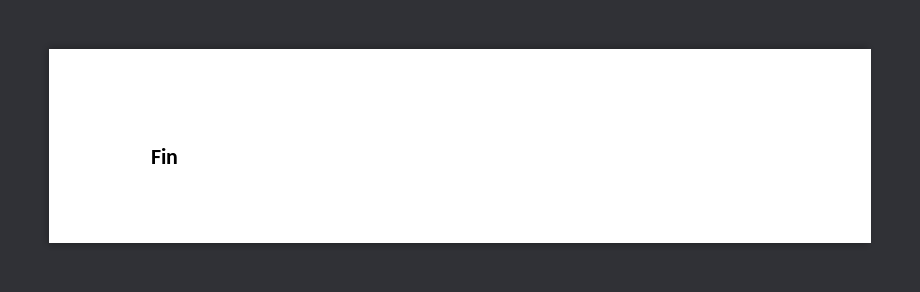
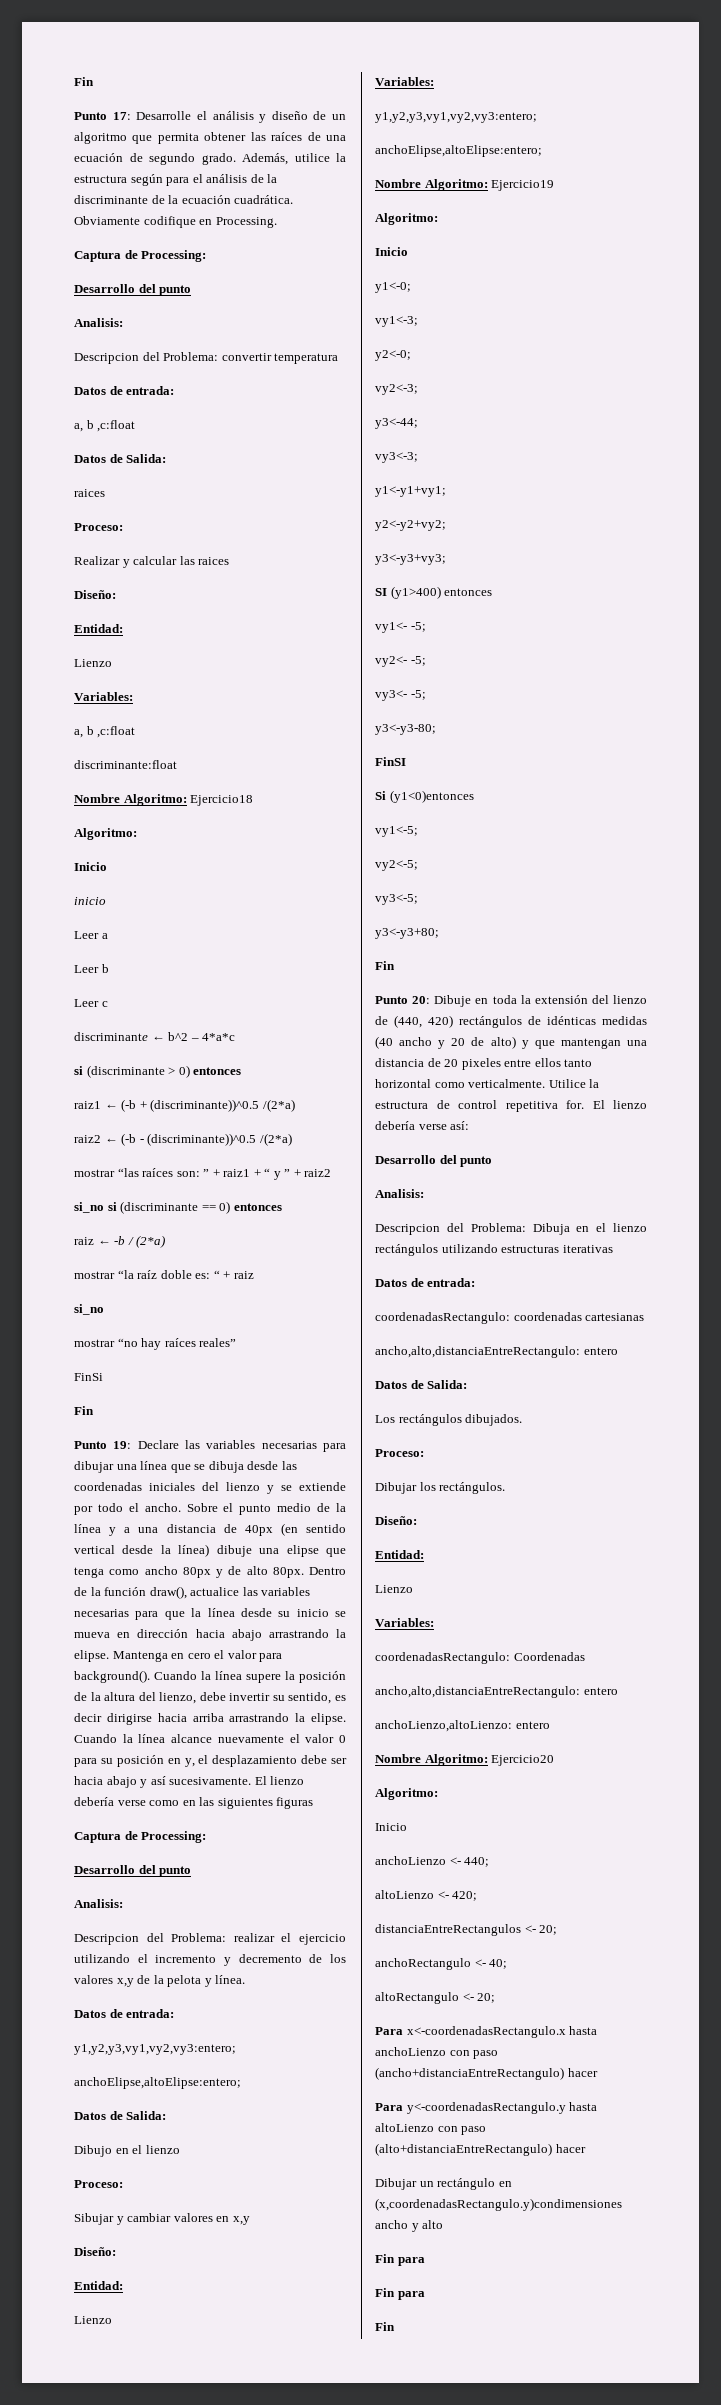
[151,148,178,164] Fin -> [74,77,94,86] [74,111,346,123] [74,132,346,144] [74,153,346,165] [74,174,278,186] [74,195,294,204] [74,216,277,228] [74,250,207,262] [74,284,192,296] [74,318,123,327] [74,352,339,364] [74,386,175,395] [74,420,136,432] [74,454,167,463] [74,489,105,497] [74,523,123,531] [74,556,230,568] [74,590,116,599] [74,624,123,633] [74,659,112,667] [74,692,133,701] [74,726,136,738] [74,760,177,769] [74,794,254,806] [74,828,137,840] [74,862,107,871] [74,897,106,905] [74,931,108,939] [74,964,109,973] [74,999,108,1007] [74,1032,236,1041] [74,1065,242,1078] [74,1099,295,1112] [74,1133,292,1146] [74,1168,332,1180] [74,1201,282,1214] [74,1235,166,1248] [74,1270,254,1279] [74,1304,104,1315] [74,1338,237,1350] [74,1373,103,1381] [74,1406,94,1415] [74,1440,346,1452] [74,1461,297,1473] [74,1482,346,1494] [74,1503,346,1515] [74,1523,346,1536] [74,1544,346,1557] [74,1566,346,1578] [74,1586,311,1599] [74,1608,346,1620] [74,1629,346,1641] [74,1650,283,1662] [74,1670,346,1683] [74,1692,346,1704] [74,1713,346,1725] [74,1734,347,1743] [74,1755,347,1767] [74,1776,305,1788] [74,1797,314,1809] [74,1831,207,1843] [74,1865,192,1877] [74,1899,123,1908] [74,1933,346,1945] [74,1954,346,1966] [74,1975,246,1987] [74,2009,175,2018] [74,2044,236,2055] [74,2077,241,2089] [74,2111,167,2120] [74,2145,180,2157] [74,2180,123,2188] [74,2213,250,2225] [74,2247,116,2256] [74,2281,123,2290] [74,2316,112,2324] [375,77,434,86] [375,112,537,123] [375,145,542,157] [375,179,555,191] [375,213,438,225] [375,247,408,256] [375,282,411,293] [375,316,418,327] [375,350,411,361] [375,384,418,395] [375,418,418,429] [375,452,418,463] [375,486,446,497] [375,520,446,531] [375,554,446,565] [375,586,493,599] [375,622,426,633] [375,656,426,667] [375,690,426,701] [375,724,436,735] [375,757,406,766] [375,790,474,803] [375,826,418,837] [375,860,418,871] [375,894,418,905] [375,928,439,939] [375,961,395,970] [375,995,647,1007] [375,1015,647,1028] [375,1036,647,1049] [375,1058,593,1070] [375,1079,600,1088] [375,1100,647,1112] [375,1121,470,1130] [375,1155,493,1167] [375,1189,424,1198] [375,1223,647,1235] [375,1244,613,1256] [375,1278,476,1287] [375,1312,645,1324] [375,1346,618,1358] [375,1380,468,1389] [375,1414,523,1426] [375,1449,424,1457] [375,1482,506,1494] [375,1516,417,1525] [375,1550,424,1559] [375,1585,413,1593] [375,1618,434,1627] [375,1652,585,1664] [375,1686,618,1698] [375,1720,550,1732] [375,1754,555,1766] [375,1788,438,1800] [375,1823,407,1831] [375,1856,490,1867] [375,1890,478,1901] [375,1924,558,1936] [375,1958,508,1970] [375,1992,496,2004] [375,2026,598,2038] [375,2047,499,2059] [375,2067,598,2080] [375,2102,598,2114] [375,2123,487,2135] [375,2143,586,2156] [375,2178,512,2190] [375,2198,622,2211] [375,2220,444,2232] [375,2254,425,2266] [375,2288,425,2300] [375,2322,395,2331] Fin // Punto 17: Desarrolle el análisis y diseño de un algoritmo que permita obtener las raíces de una ecuación de segundo grado. Además, utilice la estructura según para el análisis de la discriminante de la ecuación cuadrática. Obviamente codifique en Processing. // Captura de Processing: // Desarrollo del punto // Analisis: // Descripcion del Problema: convertir temperatura // Datos de entrada: // a, b ,c:float // Datos de Salida: // raices // Proceso: // Realizar y calcular las raices // Diseño: // Entidad: // Lienzo // Variables: // a, b ,c:float // discriminante:float // Nombre Algoritmo: Ejercicio18 // Algoritmo: // Inicio // inicio // Leer a // Leer b // Leer c // discriminante ← b^2 – 4*a*c // si (discriminante > 0) entonces // raiz1 ← (-b + (discriminante))^0.5 /(2*a) // raiz2 ← (-b - (discriminante))^0.5 /(2*a) // mostrar “las raíces son: ” + raiz1 + “ y ” + raiz2 // si_no si (discriminante == 0) entonces // raiz ← -b / (2*a) // mostrar “la raíz doble es: “ + raiz // si_no // mostrar “no hay raíces reales” // FinSi // Fin // Punto 19: Declare las variables necesarias para dibujar una línea que se dibuja desde las coordenadas iniciales del lienzo y se extiende por todo el ancho. Sobre el punto medio de la línea y a una distancia de 40px (en sentido vertical desde la línea) dibuje una elipse que tenga como ancho 80px y de alto 80px. Dentro de la función draw(), actualice las variables necesarias para que la línea desde su inicio se mueva en dirección hacia abajo arrastrando la elipse. Mantenga en cero el valor para background(). Cuando la línea supere la posición de la altura del lienzo, debe invertir su sentido, es decir dirigirse hacia arriba arrastrando la elipse. Cuando la línea alcance nuevamente el valor 0 para su posición en y, el desplazamiento debe ser hacia abajo y así sucesivamente. El lienzo debería verse como en las siguientes figuras // Captura de Processing: // Desarrollo del punto // Analisis: // Descripcion del Problema: realizar el ejercicio utilizando el incremento y decremento de los valores x,y de la pelota y línea. // Datos de entrada: // y1,y2,y3,vy1,vy2,vy3:entero; // anchoElipse,altoElipse:entero; // Datos de Salida: // Dibujo en el lienzo // Proceso: // Sibujar y cambiar valores en x,y // Diseño: // Entidad: // Lienzo // Variables: // y1,y2,y3,vy1,vy2,vy3:entero; // anchoElipse,altoElipse:entero; // Nombre Algoritmo: Ejercicio19 // Algoritmo: // Inicio // y1<-0; // vy1<-3; // y2<-0; // vy2<-3; // y3<-44; // vy3<-3; // y1<-y1+vy1; // y2<-y2+vy2; // y3<-y3+vy3; // SI (y1>400) entonces // vy1<- -5; // vy2<- -5; // vy3<- -5; // y3<-y3-80; // FinSI // Si (y1<0)entonces // vy1<-5; // vy2<-5; // vy3<-5; // y3<-y3+80; // Fin // Punto 20: Dibuje en toda la extensión del lienzo de (440, 420) rectángulos de idénticas medidas (40 ancho y 20 de alto) y que mantengan una distancia de 20 pixeles entre ellos tanto horizontal como verticalmente. Utilice la estructura de control repetitiva for. El lienzo debería verse así: // Desarrollo del punto // Analisis: // Descripcion del Problema: Dibuja en el lienzo rectángulos utilizando estructuras iterativas // Datos de entrada: // coordenadasRectangulo: coordenadas cartesianas // ancho,alto,distanciaEntreRectangulo: entero // Datos de Salida: // Los rectángulos dibujados. // Proceso: // Dibujar los rectángulos. // Diseño: // Entidad: // Lienzo // Variables: // coordenadasRectangulo: Coordenadas // ancho,alto,distanciaEntreRectangulo: entero // anchoLienzo,altoLienzo: entero // Nombre Algoritmo: Ejercicio20 // Algoritmo: // Inicio // anchoLienzo <- 440; // altoLienzo <- 420; // distanciaEntreRectangulos <- 20; // anchoRectangulo <- 40; // altoRectangulo <- 20; // Para x<-coordenadasRectangulo.x hasta anchoLienzo con paso (ancho+distanciaEntreRectangulo) hacer // Para y<-coordenadasRectangulo.y hasta altoLienzo con paso (alto+distanciaEntreRectangulo) hacer // Dibujar un rectángulo en (x,coordenadasRectangulo.y)condimensiones ancho y alto // Fin para // Fin para // Fin

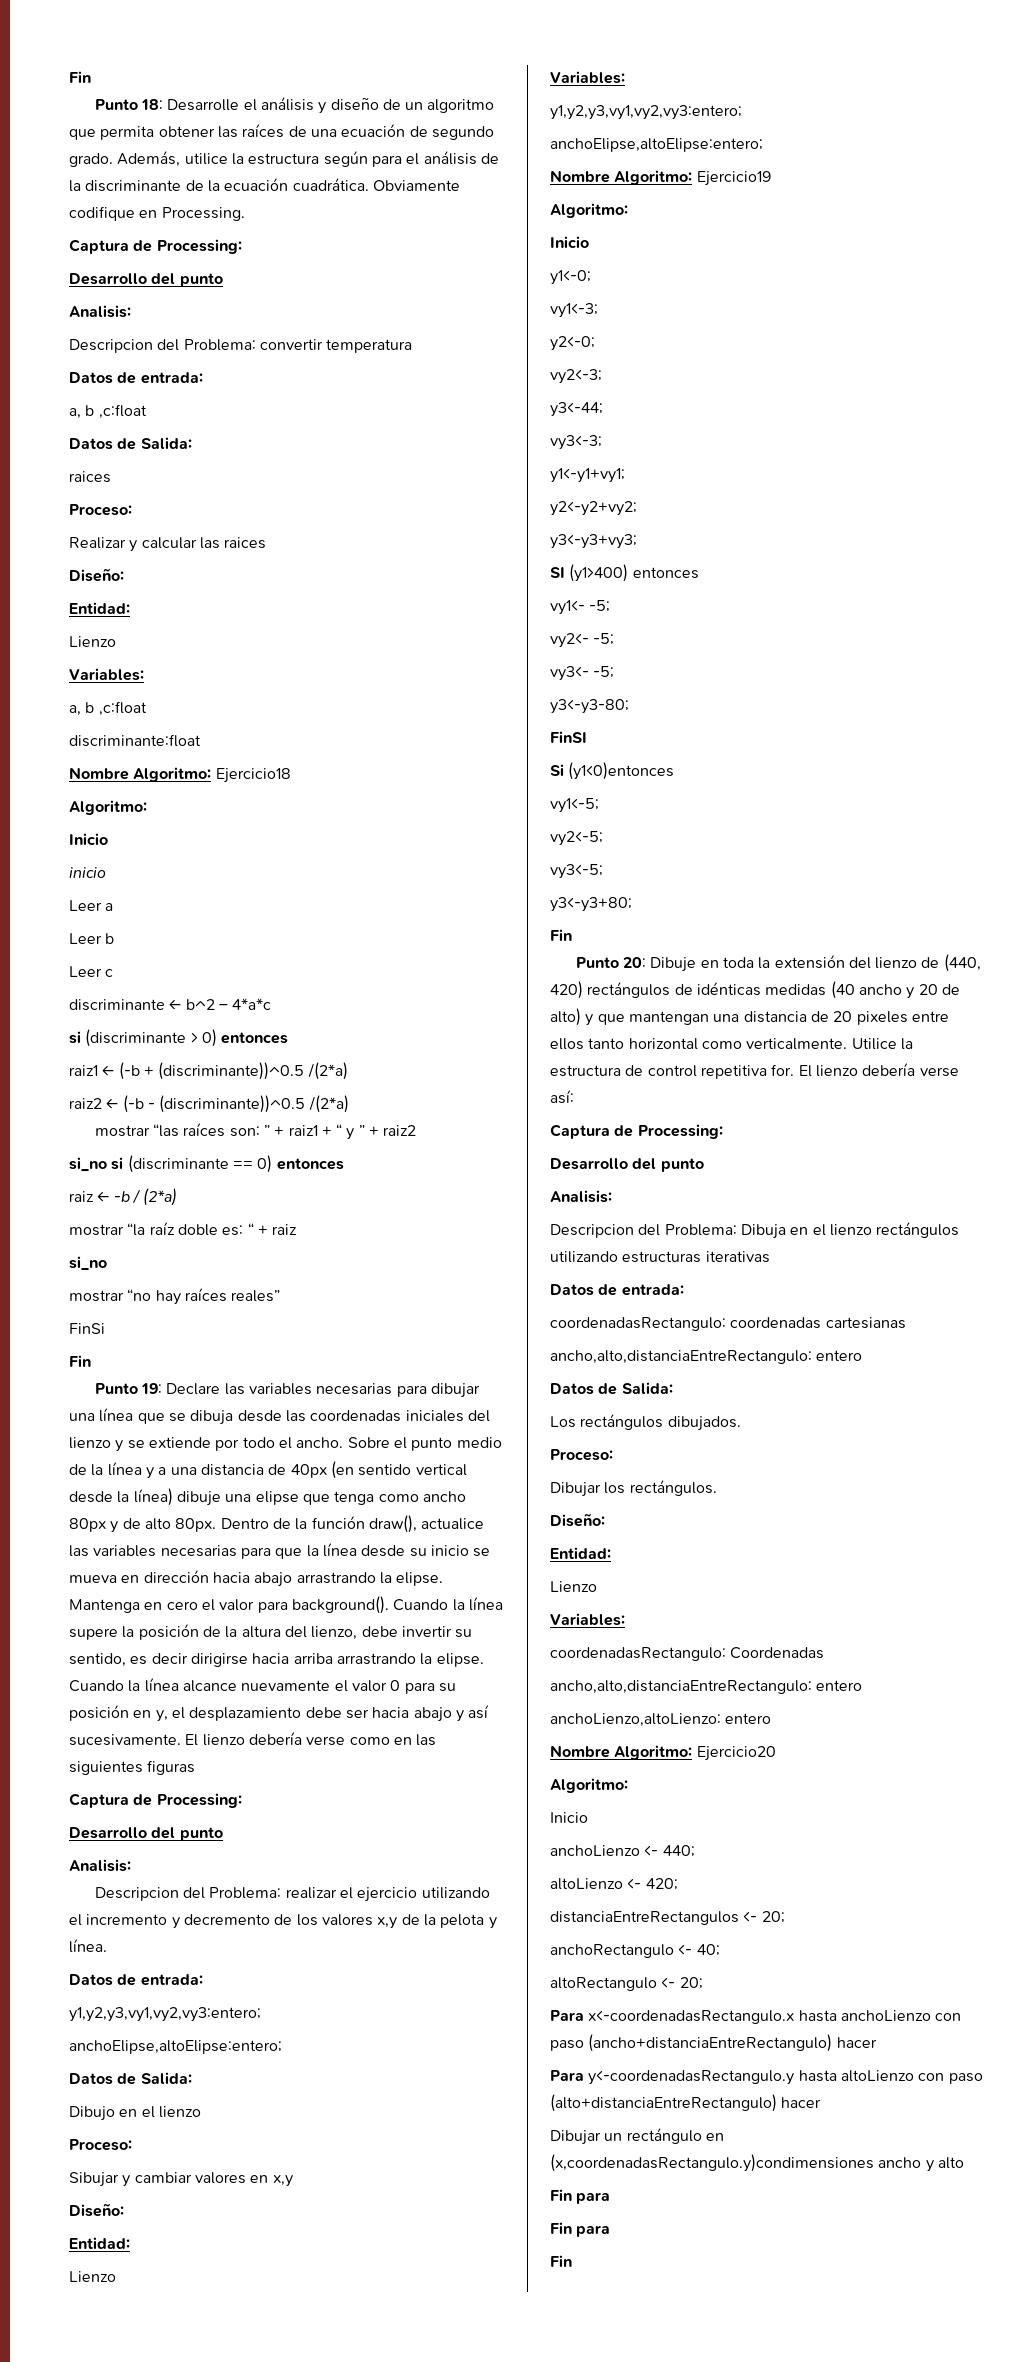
[74,77,94,86] [74,112,131,120] Fin // Punto 17: -> [69,71,91,83] [94,99,163,110] Fin // Punto 18:
(470, 1125) none -> [550,1124,723,1139] // Captura de Processing:

